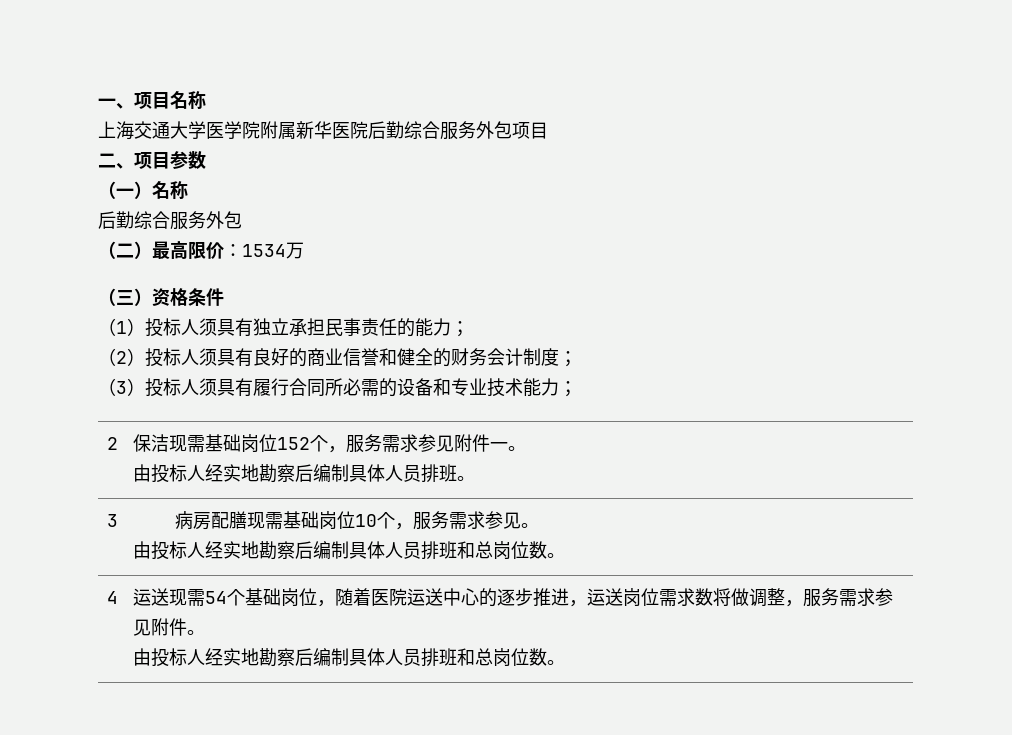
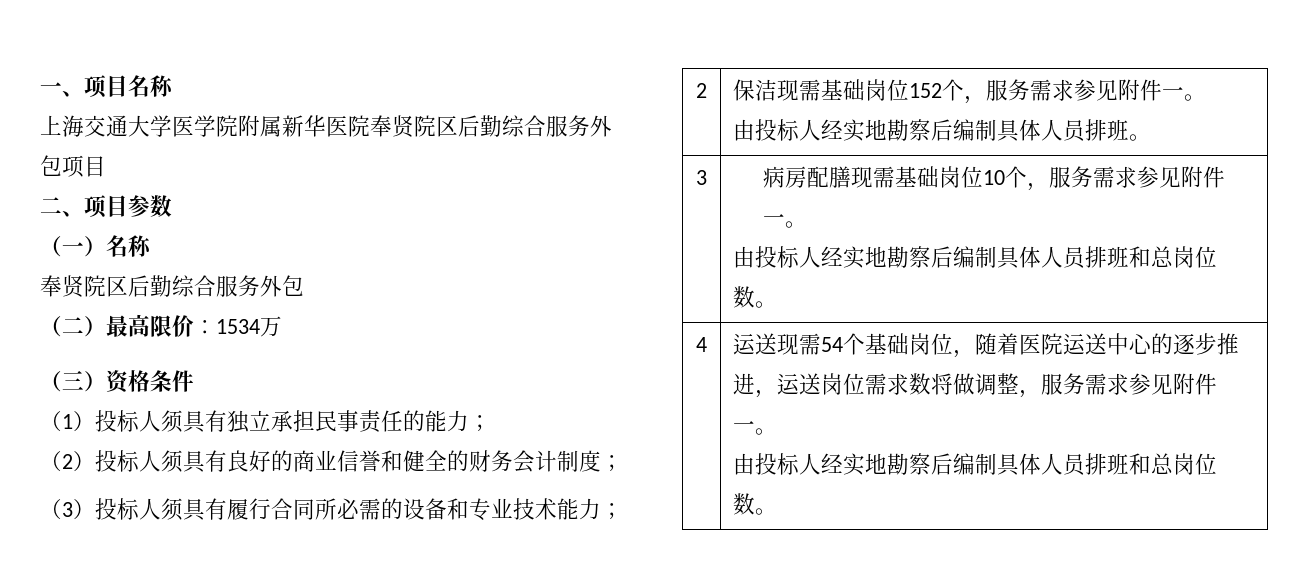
(368, 130) none -> [370,115,458,138] 奉贤院区
(188, 190) none -> [40,275,128,298] 奉贤院区
(522, 520) none -> [1180,166,1225,188] [762,214,785,225] 附件一
(187, 627) none -> [733,421,756,432] 一

